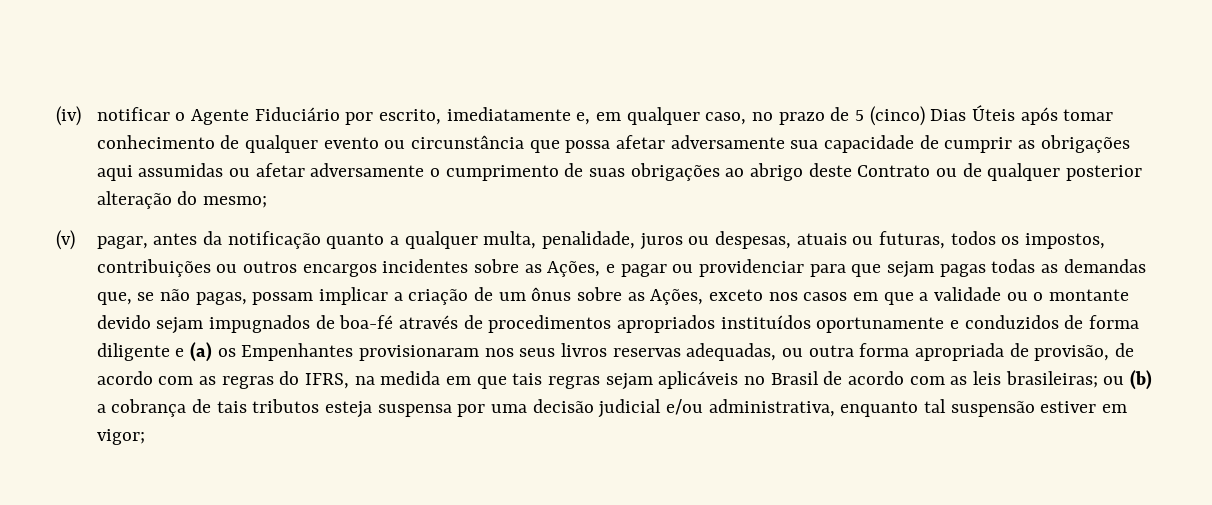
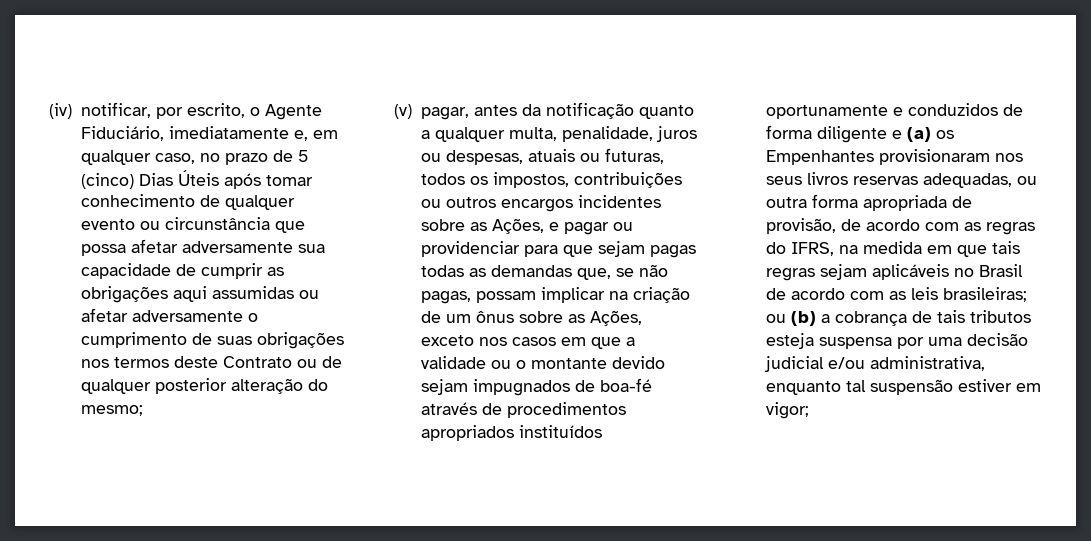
[96,107,441,125] notificar o Agente Fiduciário por escrito, -> [80,102,322,120] [80,126,164,141] notificar, por escrito, o Agente Fiduciário,
[725,163,803,181] ao abrigo -> [80,357,169,368] nos termos
[393,292,403,301] a -> [608,291,628,300] na

